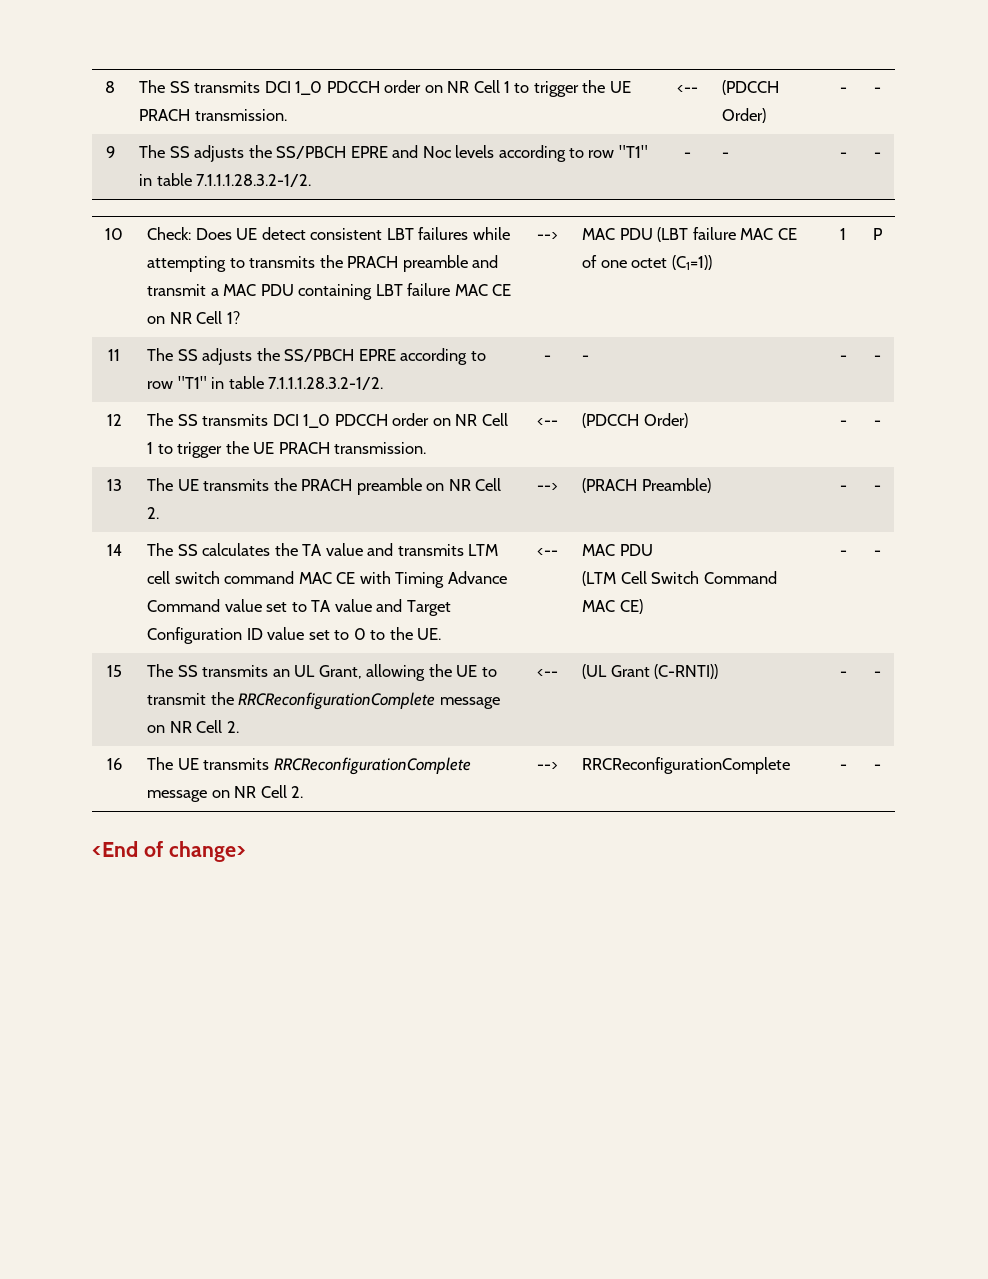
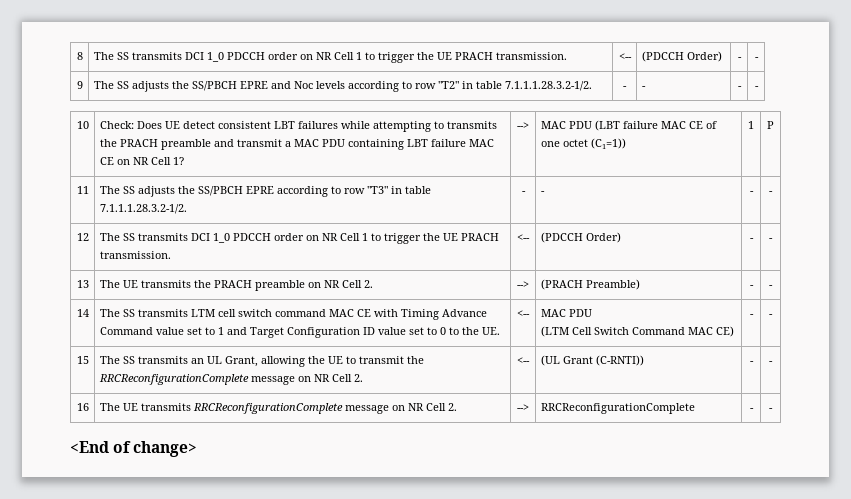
[618,145,648,158] "T1" -> [437,81,459,89] "T2"
[177,376,207,389] "T1" -> [366,186,388,194] "T3"
[202,543,394,556] calculates the TA value and -> (135, 313) none
[311,599,372,612] TA value -> [217,327,224,335] 1

